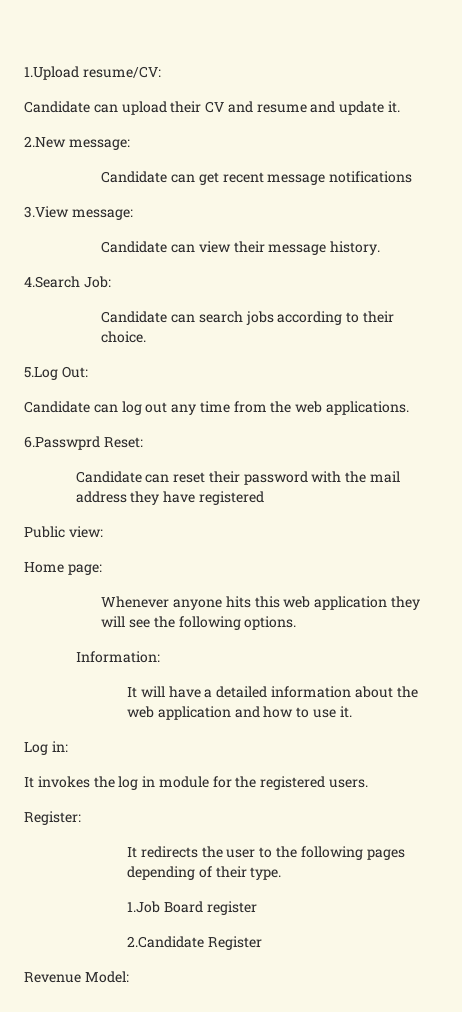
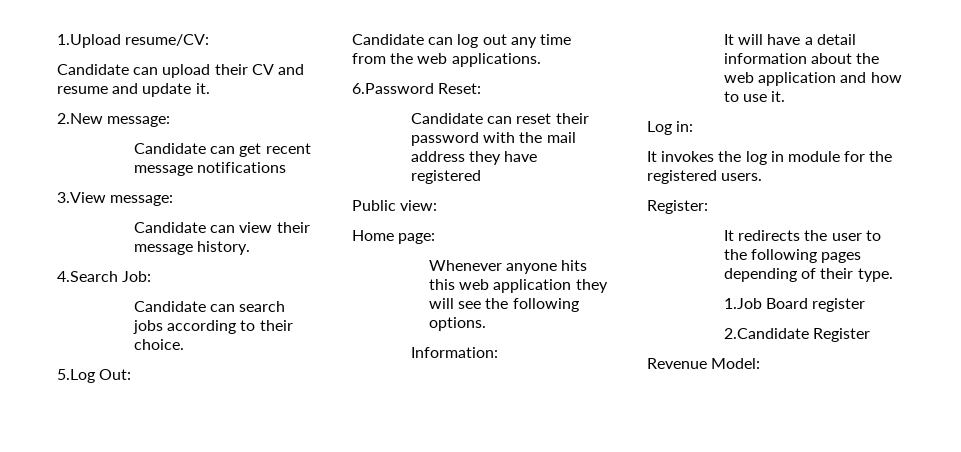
[24,436,100,450] 6.Passwprd -> [352,83,434,94] 6.Password
[216,686,268,698] detailed -> [816,34,856,45] detail

